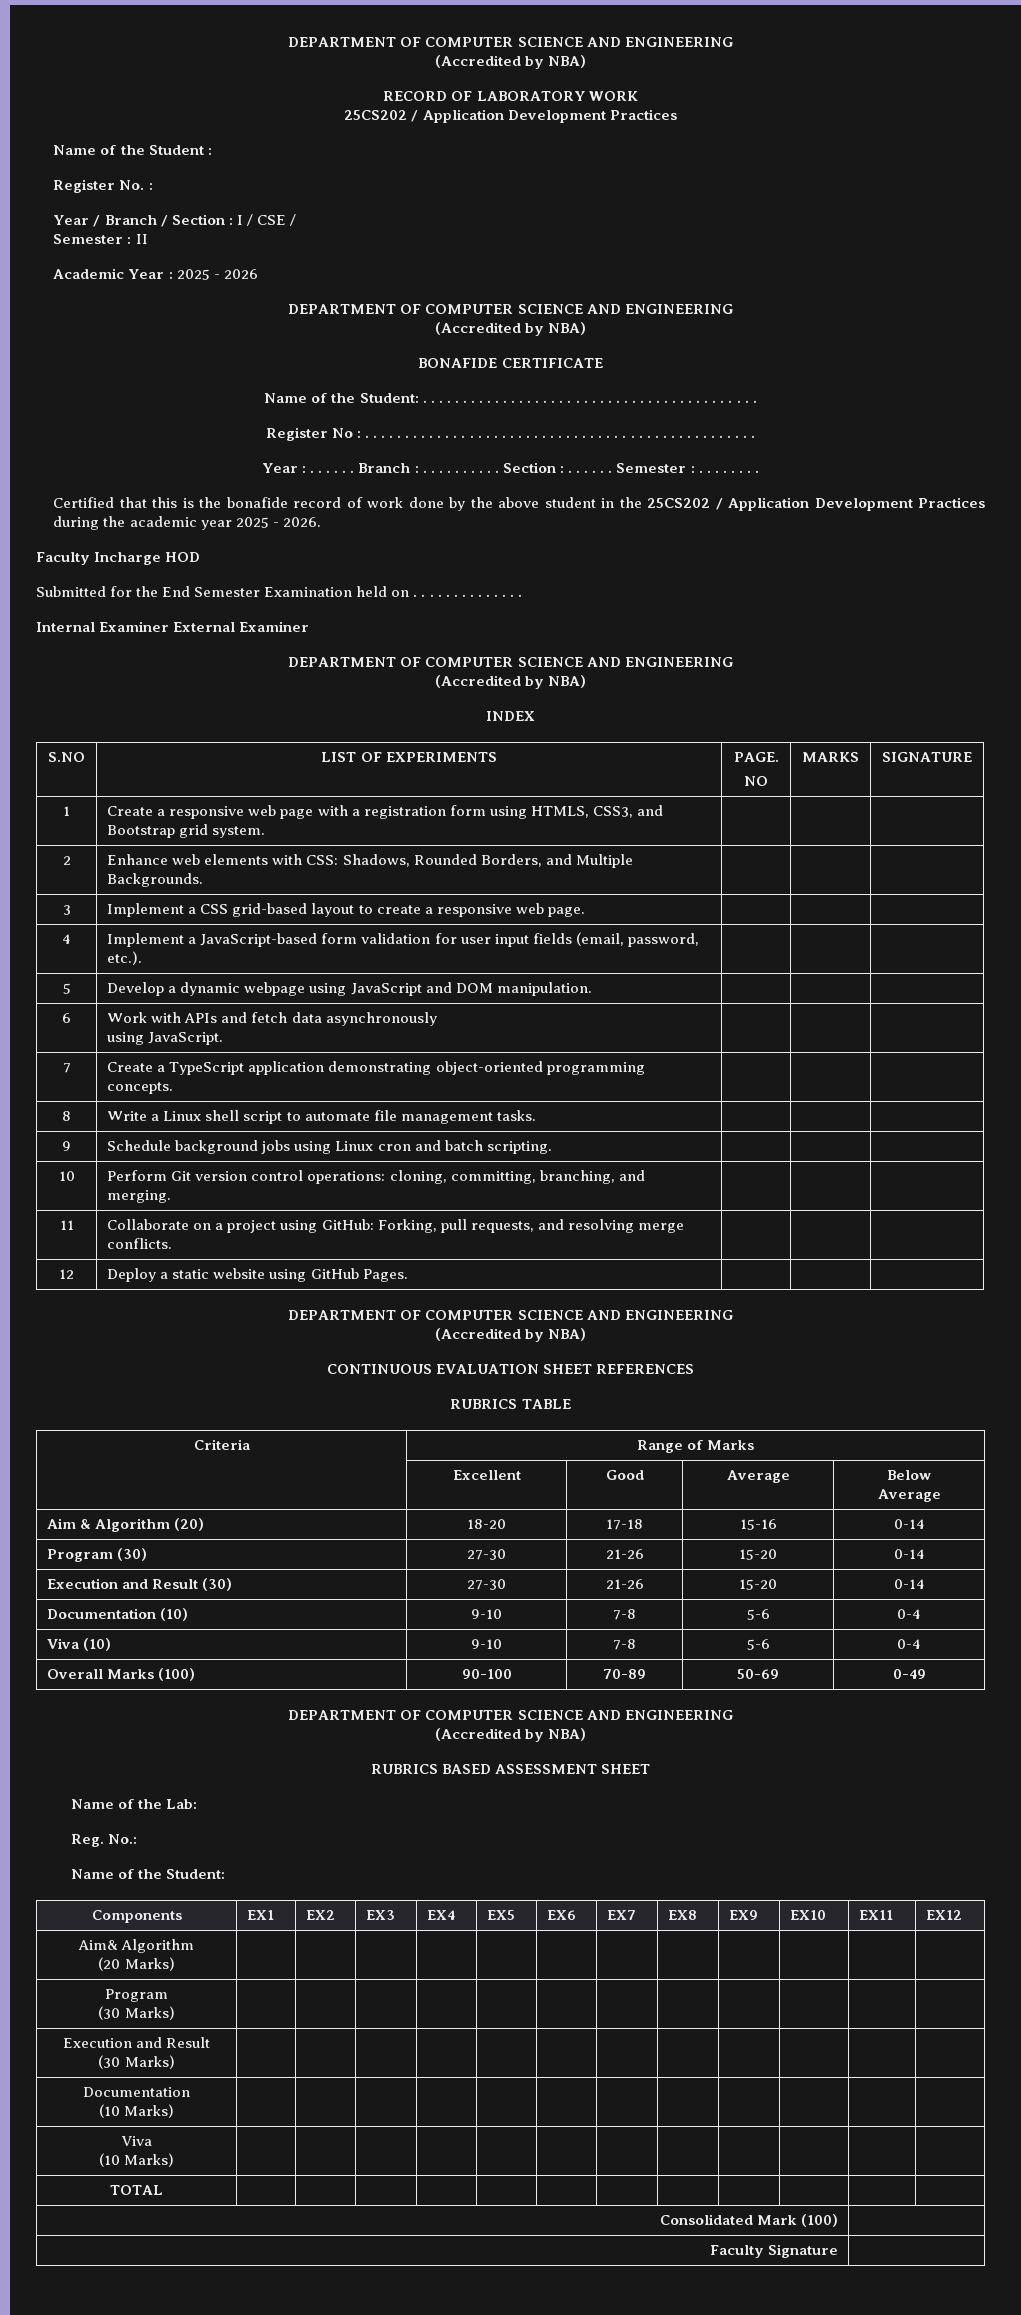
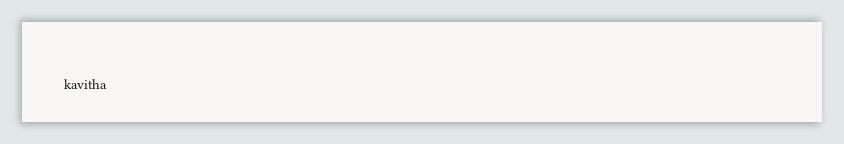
[288,37,733,47] [434,55,587,69] [383,91,638,101] [344,109,677,123] [53,145,212,155] [53,179,153,193] [53,214,296,227] [53,234,148,244] [53,268,258,280] [288,304,733,314] [434,322,587,336] [418,358,603,368] [264,393,757,403] [265,427,756,441] [262,462,759,473] [53,497,985,511] [53,516,321,530] [36,552,201,565] [36,586,523,597] [36,621,310,632] [288,657,733,667] [434,675,587,689] [486,711,535,721] [48,752,85,762] [321,752,497,762] [733,752,779,762] [744,776,768,786] [802,752,859,762] [882,752,972,762] [63,806,70,816] [107,805,663,819] [107,824,266,838] [62,856,71,865] [107,854,633,868] [107,873,204,887] [62,905,71,915] [107,903,585,917] [62,934,71,944] [107,932,699,947] [107,951,143,965] [62,983,71,994] [107,982,592,996] [62,1013,71,1023] [107,1012,437,1026] [107,1032,224,1045] [62,1063,71,1073] [107,1061,645,1075] [107,1082,174,1094] [62,1111,71,1121] [107,1110,536,1124] [62,1141,71,1151] [107,1140,552,1154] [58,1171,75,1181] [107,1170,645,1184] [107,1190,172,1203] [59,1220,74,1230] [107,1219,684,1233] [107,1238,173,1249] [59,1269,74,1279] [107,1268,408,1282] [288,1310,733,1320] [434,1328,587,1342] [326,1364,695,1374] [450,1399,571,1409] [193,1439,250,1450] [636,1440,755,1453] [452,1470,521,1480] [605,1470,644,1480] [726,1470,790,1483] [887,1470,931,1480] [877,1489,941,1502] [47,1518,205,1532] [467,1519,506,1529] [606,1519,643,1530] [739,1519,777,1530] [893,1519,925,1529] [47,1548,148,1562] [467,1549,506,1560] [605,1549,644,1559] [739,1549,777,1560] [893,1549,925,1559] [47,1578,233,1591] [467,1579,506,1590] [605,1579,644,1589] [739,1579,777,1590] [893,1579,925,1589] [47,1608,189,1621] [471,1609,502,1619] [613,1609,636,1620] [746,1609,770,1620] [897,1609,921,1619] [47,1638,112,1651] [471,1639,502,1649] [613,1639,636,1650] [746,1639,770,1650] [897,1639,921,1649] [47,1668,196,1681] [461,1669,512,1679] [603,1669,646,1679] [737,1669,779,1679] [892,1669,926,1679] [288,1710,733,1720] [434,1728,587,1742] [370,1764,651,1774] [70,1799,198,1809] [70,1834,137,1847] [70,1869,226,1879] [91,1910,182,1923] [247,1910,275,1920] [306,1910,336,1920] [366,1910,396,1920] [427,1910,456,1920] [487,1910,516,1920] [547,1910,577,1920] [607,1910,637,1920] [668,1910,698,1920] [729,1910,759,1920] [790,1910,827,1920] [859,1910,894,1920] [926,1910,963,1920] [77,1939,195,1953] [98,1957,175,1971] [105,1989,168,2002] [98,2006,175,2020] [62,2037,211,2048] [98,2055,175,2069] [83,2087,190,2097] [98,2104,175,2118] [120,2136,152,2146] [98,2153,175,2167] [110,2185,163,2195] [659,2214,838,2227] [709,2244,838,2258] DEPARTMENT OF COMPUTER SCIENCE AND ENGINEERING // (Accredited by NBA) // RECORD OF LABORATORY WORK // 25CS202 / Application Development Practices // Name of the Student : // Register No. : // Year / Branch / Section : I / CSE / // Semester : II // Academic Year : 2025 - 2026 // DEPARTMENT OF COMPUTER SCIENCE AND ENGINEERING // (Accredited by NBA) // BONAFIDE CERTIFICATE // Name of the Student: . . . . . . . . . . . . . . . . . . . . . . . . . . . . . . . . . . . . . . . . . . // Register No : . . . . . . . . . . . . . . . . . . . . . . . . . . . . . . . . . . . . . . . . . . . . . . . . . // Year : . . . . . . Branch : . . . . . . . . . . Section : . . . . . . Semester : . . . . . . . . // Certified that this is the bonafide record of work done by the above student in the 25CS202 / Application Development Practices during the academic year 2025 - 2026. // Faculty Incharge HOD // Submitted for the End Semester Examination held on . . . . . . . . . . . . . . // Internal Examiner External Examiner // DEPARTMENT OF COMPUTER SCIENCE AND ENGINEERING // (Accredited by NBA) // INDEX // S.NO | LIST OF EXPERIMENTS | PAGE. // NO | MARKS | SIGNATURE // 1 | Create a responsive web page with a registration form using HTMLS, CSS3, and Bootstrap grid system. | | | // 2 | Enhance web elements with CSS: Shadows, Rounded Borders, and Multiple Backgrounds. | | | // 3 | Implement a CSS grid-based layout to create a responsive web page. | | | // 4 | Implement a JavaScript-based form validation for user input fields (email, password, etc.). | | | // 5 | Develop a dynamic webpage using JavaScript and DOM manipulation. | | | // 6 | Work with APIs and fetch data asynchronously // using JavaScript. | | | // 7 | Create a TypeScript application demonstrating object-oriented programming concepts. | | | // 8 | Write a Linux shell script to automate file management tasks. | | | // 9 | Schedule background jobs using Linux cron and batch scripting. | | | // 10 | Perform Git version control operations: cloning, committing, branching, and merging. | | | // 11 | Collaborate on a project using GitHub: Forking, pull requests, and resolving merge conflicts. | | | // 12 | Deploy a static website using GitHub Pages. | | | // DEPARTMENT OF COMPUTER SCIENCE AND ENGINEERING // (Accredited by NBA) // CONTINUOUS EVALUATION SHEET REFERENCES // RUBRICS TABLE // Criteria | Range of Marks // | Excellent | Good | Average | Below // Average // Aim & Algorithm (20) | 18-20 | 17-18 | 15-16 | 0-14 // Program (30) | 27-30 | 21-26 | 15-20 | 0-14 // Execution and Result (30) | 27-30 | 21-26 | 15-20 | 0-14 // Documentation (10) | 9-10 | 7-8 | 5-6 | 0-4 // Viva (10) | 9-10 | 7-8 | 5-6 | 0-4 // Overall Marks (100) | 90-100 | 70-89 | 50-69 | 0-49 // DEPARTMENT OF COMPUTER SCIENCE AND ENGINEERING // (Accredited by NBA) // RUBRICS BASED ASSESSMENT SHEET // Name of the Lab: // Reg. No.: // Name of the Student: // Components | EX1 | EX2 | EX3 | EX4 | EX5 | EX6 | EX7 | EX8 | EX9 | EX10 | EX11 | EX12 // Aim& Algorithm // (20 Marks) | | | | | | | | | | | | // Program // (30 Marks) | | | | | | | | | | | | // Execution and Result // (30 Marks) | | | | | | | | | | | | // Documentation // (10 Marks) | | | | | | | | | | | | // Viva // (10 Marks) | | | | | | | | | | | | // TOTAL | | | | | | | | | | | | // Consolidated Mark (100) | // Faculty Signature | -> [64,79,107,89] kavitha

